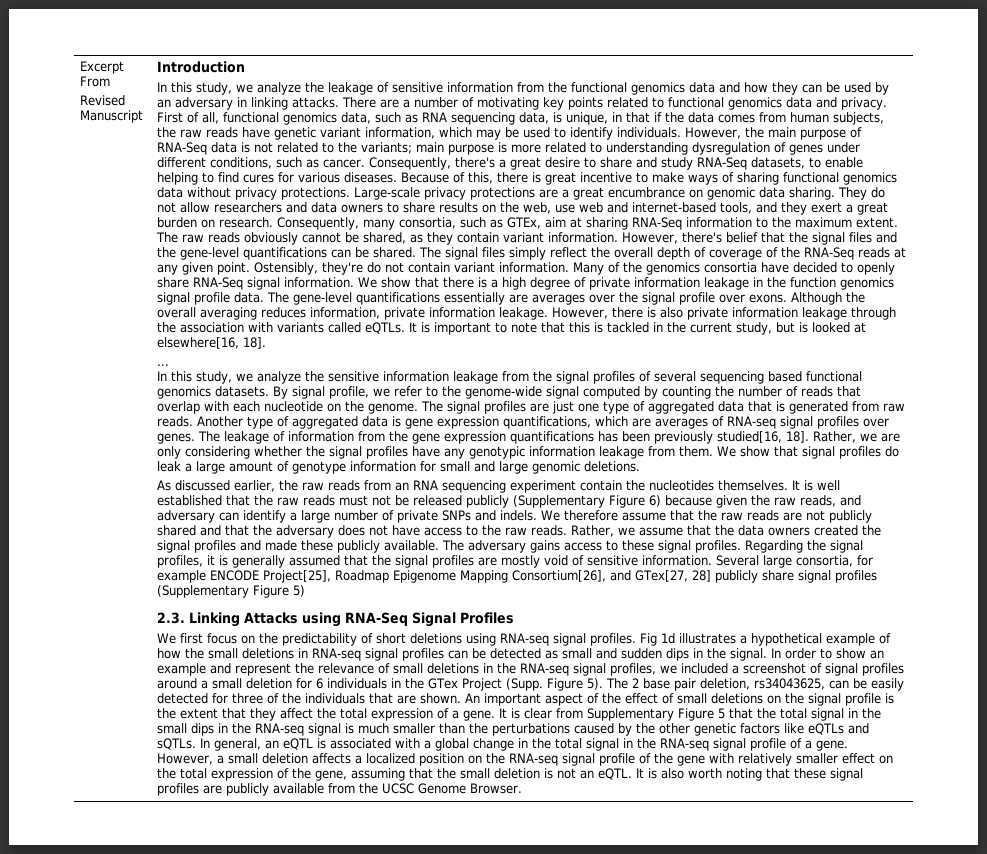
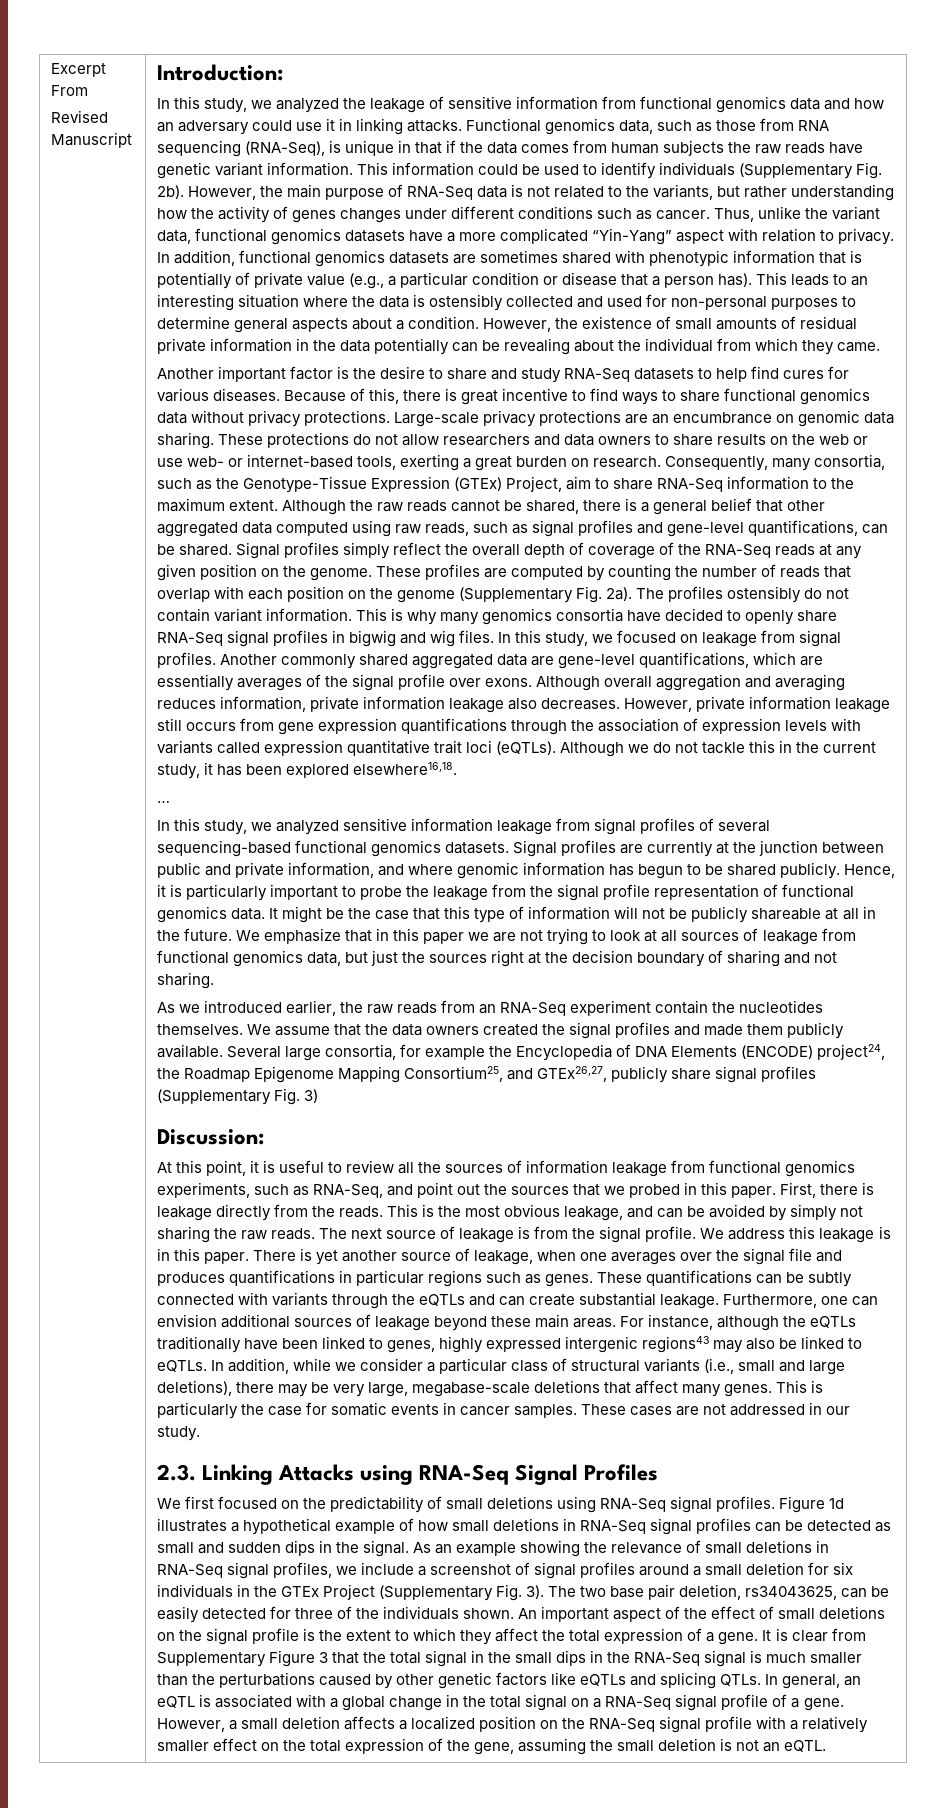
[157,61,246,73] [157,82,302,95] Introduction // In this study, we analyze -> [156,64,283,81] [156,96,339,113] Introduction: // In this study, we analyzed
[548,82,568,93] the -> (637, 102) none
[772,82,890,95] [157,97,888,110] [157,112,609,125] they can be used by an adversary in linking attacks. There are a number of motivating key points related to functional genomics data and privacy. First of all, functional genomics data, such as RNA sequencing data, is unique, -> [156,118,830,135] [156,140,394,157] an adversary could use it in linking attacks. Functional genomics data, such as those from RNA sequencing (RNA-Seq), is unique
[833,112,885,125] subjects, -> [663,140,725,156] subjects
[365,127,682,140] information, which may be used to identify individuals. -> [266,162,883,179] [156,185,184,199] information. This information could be used to identify individuals (Supplementary Fig. 2b).
[361,142,771,155] variants; main purpose is more related to understanding dysregulation -> [653,184,895,201] [156,206,270,223] variants, but rather understanding how the activity
(824, 149) none -> [339,208,401,223] changes
[210,157,273,169] conditions, -> [518,206,594,219] conditions
[369,157,542,170] Consequently, there's a great -> [714,206,881,222] [156,228,895,245] [156,250,863,267] [156,272,869,289] [156,294,857,311] [156,316,858,333] [156,338,881,355] [156,366,376,382] Thus, unlike the variant data, functional genomics datasets have a more complicated “Yin-Yang” aspect with relation to privacy. In addition, functional genomics datasets are sometimes shared with phenotypic information that is potentially of private value (e.g., a particular condition or disease that a person has). This leads to an interesting situation where the data is ostensibly collected and used for non-personal purposes to determine general aspects about a condition. However, the existence of small amounts of residual private information in the data potentially can be revealing about the individual from which they came. // Another important factor is the
[751,157,864,169] [157,172,215,185] datasets, to enable helping to -> [634,368,748,382] datasets to help
[652,172,780,185] make ways of sharing -> [590,388,721,405] find ways to share
[562,187,605,200] a great -> [652,414,670,424] an
[838,187,868,200] They -> [217,432,349,448] These protections
[523,202,843,215] web, use web and internet-based tools, and they exert -> [819,434,869,445] [156,454,459,471] web or use web- or internet-based tools, exerting
[507,217,629,230] GTEx, aim at sharing -> [215,476,654,493] the Genotype-Tissue Expression (GTEx) Project, aim to share
[156,232,299,245] The raw reads obviously -> [281,500,447,515] Although the raw reads
[410,232,898,245] [157,247,506,260] as they contain variant information. However, there's belief that the signal files and the gene-level quantifications can be shared. The signal files -> [583,498,826,515] [156,520,889,537] [156,542,339,559] there is a general belief that other aggregated data computed using raw reads, such as signal profiles and gene-level quantifications, can be shared. Signal profiles
[217,262,896,275] [157,277,895,290] [157,292,866,305] [157,307,897,320] [157,322,867,335] [157,337,267,349] [157,364,170,366] [157,371,863,384] [157,386,580,399] point. Ostensibly, they're do not contain variant information. Many of the genomics consortia have decided to openly share RNA-Seq signal information. We show that there is a high degree of private information leakage in the function genomics signal profile data. The gene-level quantifications essentially are averages over the signal profile over exons. Although the overall averaging reduces information, private information leakage. However, there is also private information leakage through the association with variants called eQTLs. It is important to note that this is tackled in the current study, but is looked at elsewhere[16, 18]. // … // In this study, we analyze the sensitive information leakage from the signal profiles of several sequencing based functional genomics datasets. By signal profile, we refer to the genome-wide signal -> [199,564,507,581] position on the genome. These profiles are
[264,401,906,414] [157,416,500,429] nucleotide on the genome. The signal profiles are just one type of aggregated data that is generated from raw reads. Another type of aggregated data is gene expression -> [286,586,850,603] [156,608,838,625] [156,630,842,647] [156,652,635,669] position on the genome (Supplementary Fig. 2a). The profiles ostensibly do not contain variant information. This is why many genomics consortia have decided to openly share RNA-Seq signal profiles in bigwig and wig files. In this study, we focused on leakage from signal profiles. Another commonly shared aggregated data are gene-level
(652, 422) none -> [156,674,234,691] essentially
[727,416,890,429] [157,431,901,444] [157,446,900,459] [157,461,641,474] [157,480,231,491] RNA-seq signal profiles over genes. The leakage of information from the gene expression quantifications has been previously studied[16, 18]. Rather, we are only considering whether the signal profiles have any genotypic information leakage from them. We show that signal profiles do leak a large amount of genotype information for small and large genomic deletions. // As discussed -> [324,674,846,691] [156,696,891,713] [156,718,862,735] [156,740,877,757] [156,762,457,779] [156,801,170,803] [156,818,771,835] [156,840,885,857] [156,862,896,879] [156,884,855,901] [156,906,876,923] [156,928,856,945] [156,950,838,967] [156,972,214,989] [156,1000,282,1013] the signal profile over exons. Although overall aggregation and averaging reduces information, private information leakage also decreases. However, private information leakage still occurs from gene expression quantifications through the association of expression levels with variants called expression quantitative trait loci (eQTLs). Although we do not tackle this in the current study, it has been explored elsewhere16,18. // … // In this study, we analyzed sensitive information leakage from signal profiles of several sequencing-based functional genomics datasets. Signal profiles are currently at the junction between public and private information, and where genomic information has begun to be shared publicly. Hence, it is particularly important to probe the leakage from the signal profile representation of functional genomics data. It might be the case that this type of information will not be publicly shareable at all in the future. We emphasize that in this paper we are not trying to look at all sources of leakage from functional genomics data, but just the sources right at the decision boundary of sharing and not sharing. // As we introduced
[413,480,507,493] RNA sequencing -> [500,1002,567,1016] RNA-Seq
[792,480,841,491] [157,495,862,508] [157,510,873,523] [157,525,636,538] It is well established that the raw reads must not be released publicly (Supplementary Figure 6) because given the raw reads, and adversary can identify a large number of private SNPs and indels. We therefore assume that the raw reads are not publicly shared and that the adversary does not have access to the raw reads. Rather, we -> [246,1024,271,1035] We
[301,540,334,551] these -> [747,1024,784,1035] them
[442,540,864,553] [157,555,713,568] The adversary gains access to these signal profiles. Regarding the signal profiles, it is generally assumed that the signal profiles are mostly void of sensitive information. -> (223, 1051) none
[210,570,712,583] ENCODE Project[25], Roadmap Epigenome Mapping Consortium[26], and GTex[27, 28] -> [488,1044,886,1061] [156,1066,607,1083] the Encyclopedia of DNA Elements (ENCODE) project24, the Roadmap Epigenome Mapping Consortium25, and GTEx26,27,
[253,585,306,598] Figure 5) -> [273,1088,318,1105] [156,1129,264,1145] [156,1160,856,1177] [156,1182,875,1198] [156,1204,864,1221] [156,1226,891,1243] [156,1248,843,1265] [156,1270,853,1287] [156,1292,879,1309] [156,1314,857,1331] [156,1336,863,1353] [156,1358,846,1375] [156,1380,824,1397] [156,1402,851,1419] [156,1426,200,1441] Fig. 3) // Discussion: // At this point, it is useful to review all the sources of information leakage from functional genomics experiments, such as RNA-Seq, and point out the sources that we probed in this paper. First, there is leakage directly from the reads. This is the most obvious leakage, and can be avoided by simply not sharing the raw reads. The next source of leakage is from the signal profile. We address this leakage is in this paper. There is yet another source of leakage, when one averages over the signal file and produces quantifications in particular regions such as genes. These quantifications can be subtly connected with variants through the eQTLs and can create substantial leakage. Furthermore, one can envision additional sources of leakage beyond these main areas. For instance, although the eQTLs traditionally have been linked to genes, highly expressed intergenic regions43 may also be linked to eQTLs. In addition, while we consider a particular class of structural variants (i.e., small and large deletions), there may be very large, megabase-scale deletions that affect many genes. This is particularly the case for somatic events in cancer samples. These cases are not addressed in our study.
[207,633,238,644] focus -> [217,1496,277,1509] focused
[376,633,407,644] short -> [445,1498,483,1510] small
[500,633,658,646] RNA-seq signal profiles. Fig -> [600,1496,826,1513] RNA-Seq signal profiles. Figure
[185,648,362,661] the small deletions in RNA-seq -> [451,1518,647,1534] small deletions in RNA-Seq
[771,648,885,659] [157,663,292,676] In order to show an example and represent -> [412,1540,581,1557] As an example showing
[497,663,570,676] the RNA-seq -> [156,1564,223,1578] RNA-Seq
[681,663,729,674] included -> [360,1562,414,1575] include
[316,678,324,689] 6 -> [833,1562,854,1575] six
[428,678,640,691] GTex Project (Supp. Figure 5). The 2 -> [280,1584,607,1601] GTEx Project (Supplementary Fig. 3). The two
[369,693,417,704] that are -> (459, 1613) none
[222,708,247,719] that -> [394,1628,457,1641] to which
[718,708,726,719] 5 -> [318,1652,328,1663] 3
[255,723,305,736] RNA-seq -> [634,1652,701,1666] RNA-Seq
[636,723,656,734] the -> (393, 1681) none
[157,738,197,750] sQTLs. -> [660,1672,762,1689] splicing QTLs.
[623,738,710,751] in the RNA-seq -> [571,1696,672,1710] on a RNA-Seq
[509,753,735,766] RNA-seq signal profile of the gene with -> [589,1716,799,1733] RNA-Seq signal profile with a
[409,768,434,779] that -> (587, 1746) none
[636,768,864,781] [157,783,523,796] It is also worth noting that these signal profiles are publicly available from the UCSC Genome Browser. -> (827, 1746) none

